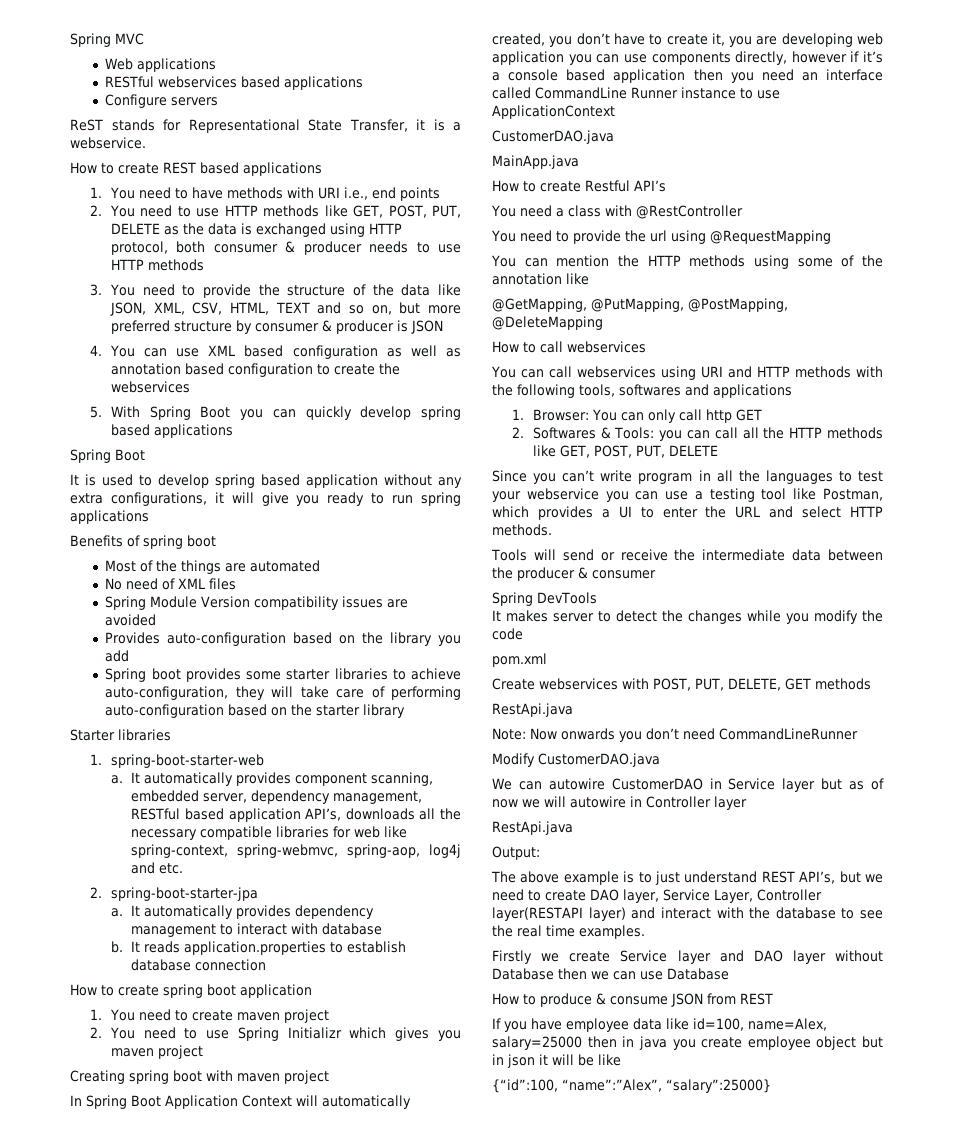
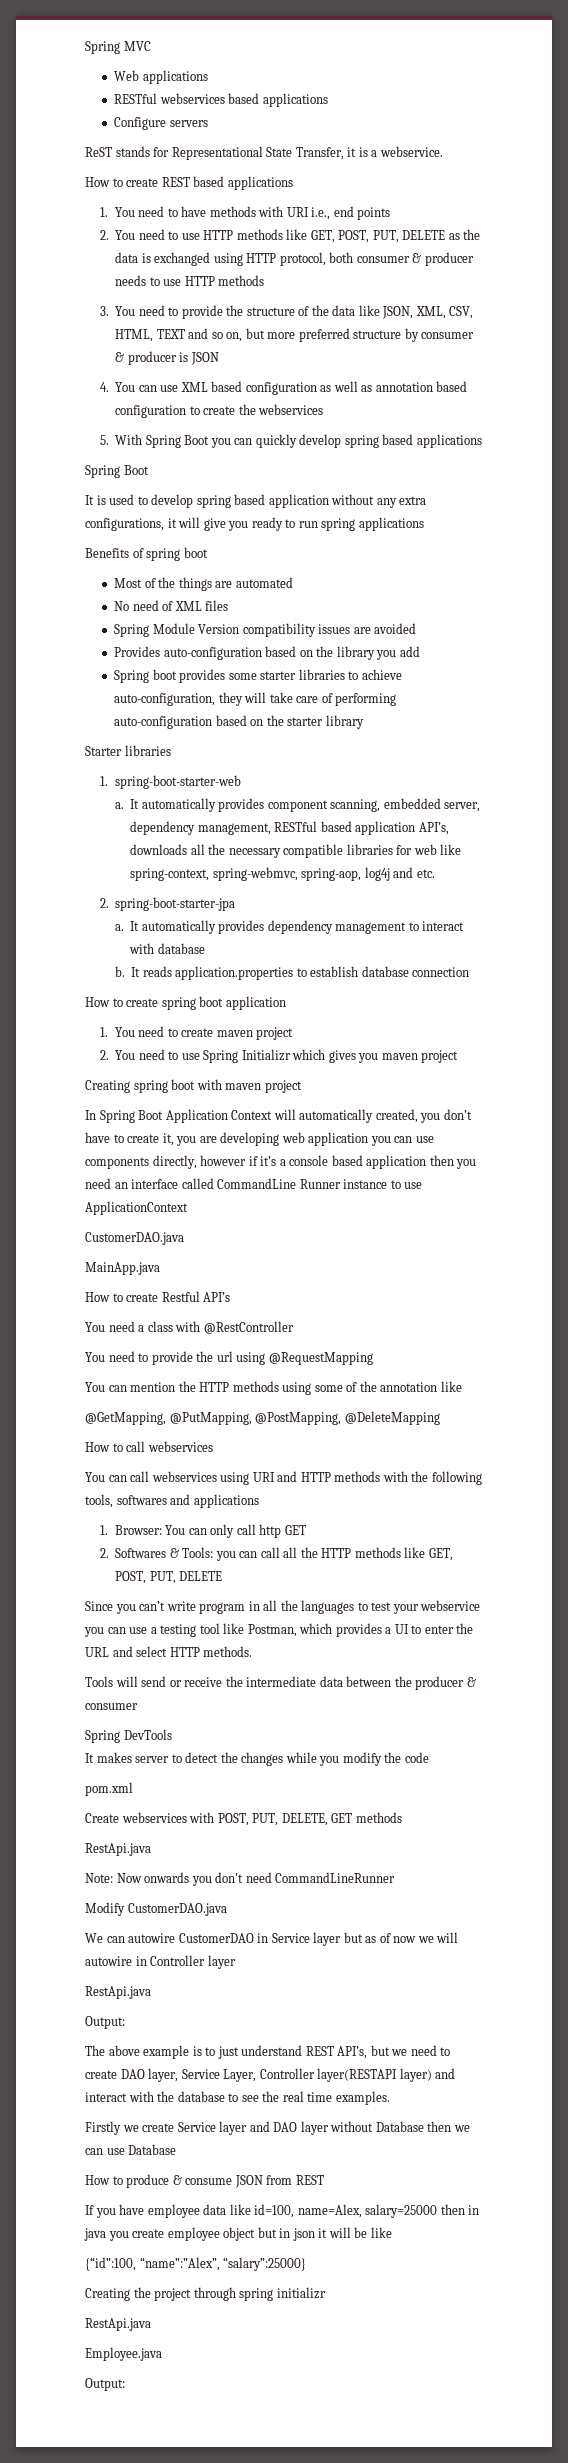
(771, 1086) none -> [85,2287,326,2301] [85,2318,151,2331] [85,2347,162,2361] [85,2378,125,2391] // Creating the project through spring initializr // RestApi.java // Employee.java // Output:

